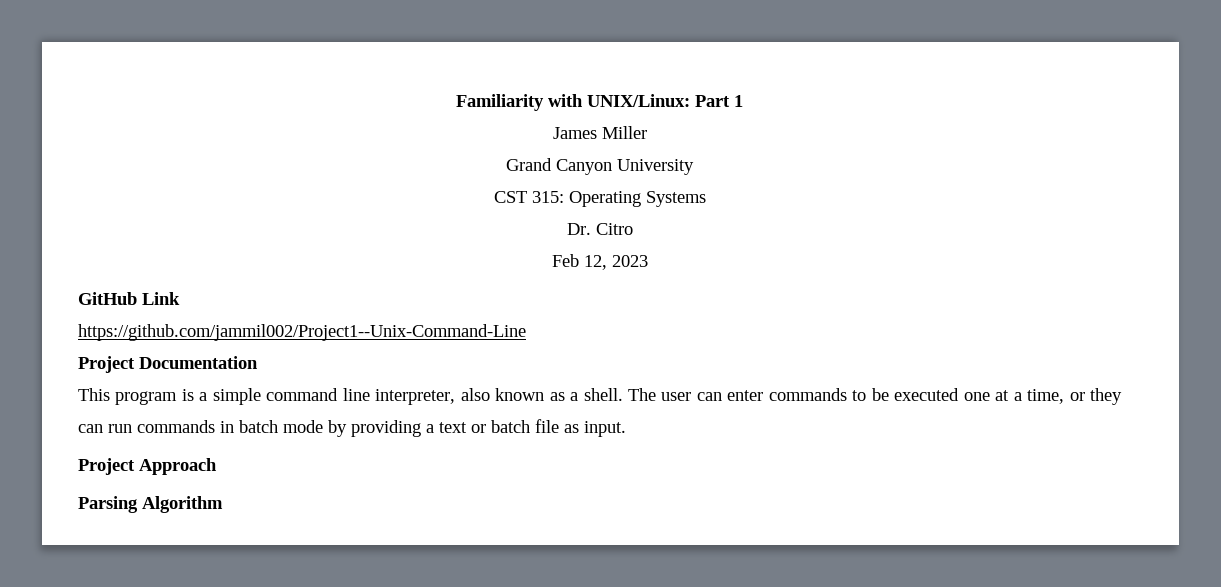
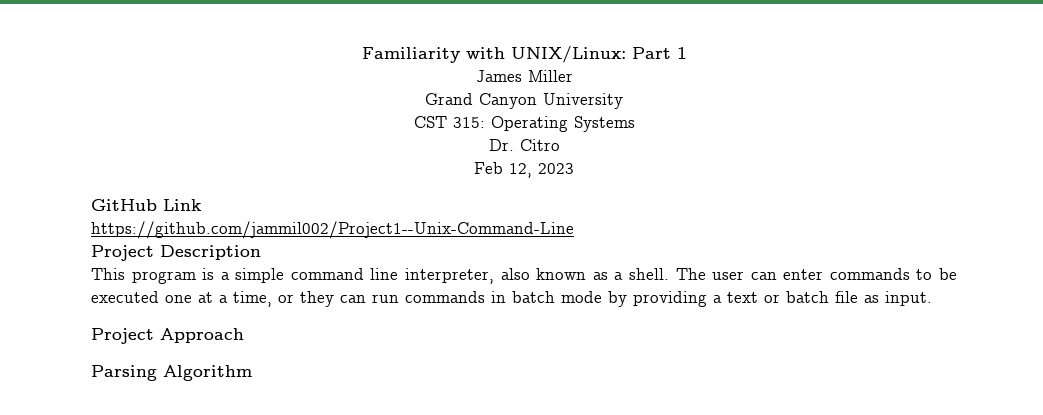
[139,356,258,369] Documentation -> [160,245,261,260] Description

